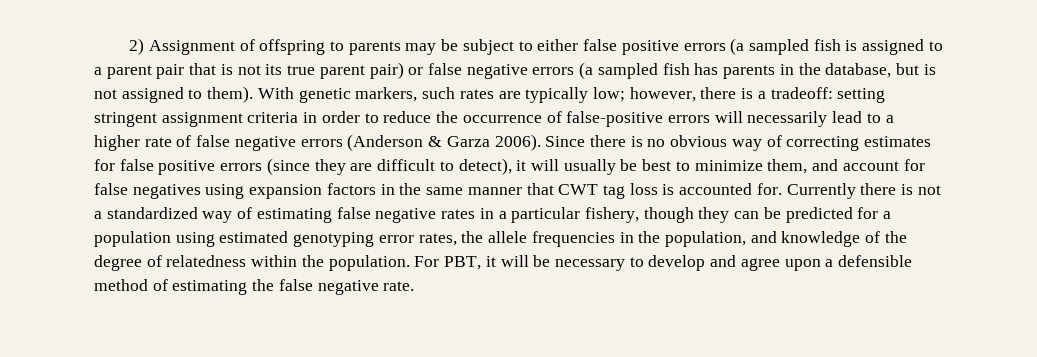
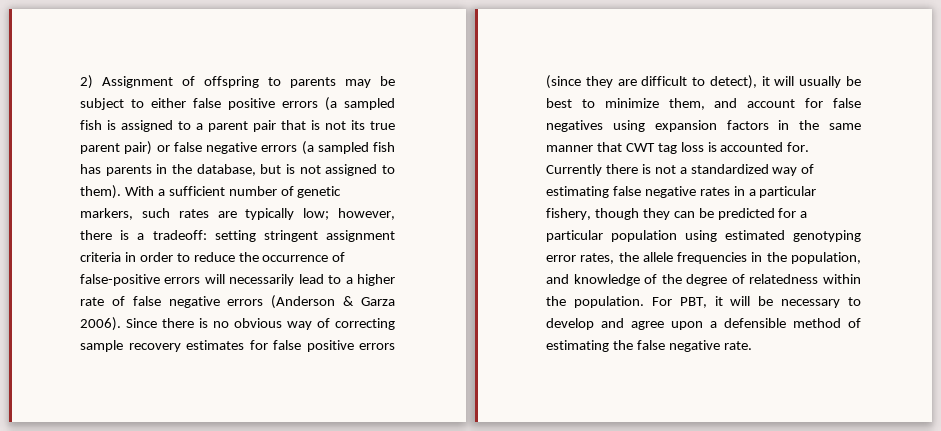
(294, 93) none -> [157,186,294,196] a sufficient number of
(860, 143) none -> [80,340,181,352] sample recovery
(892, 215) none -> [546,230,603,242] particular

